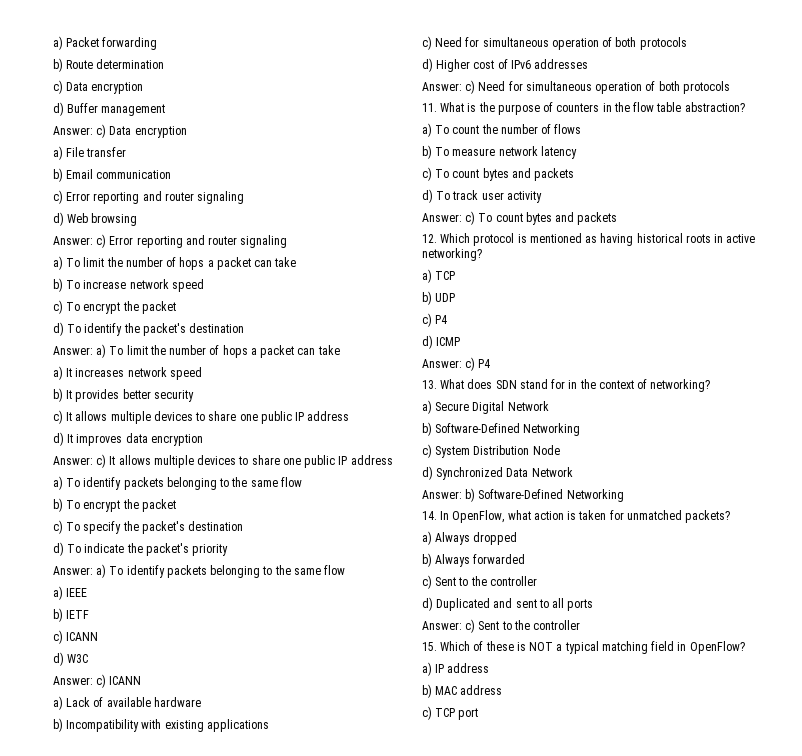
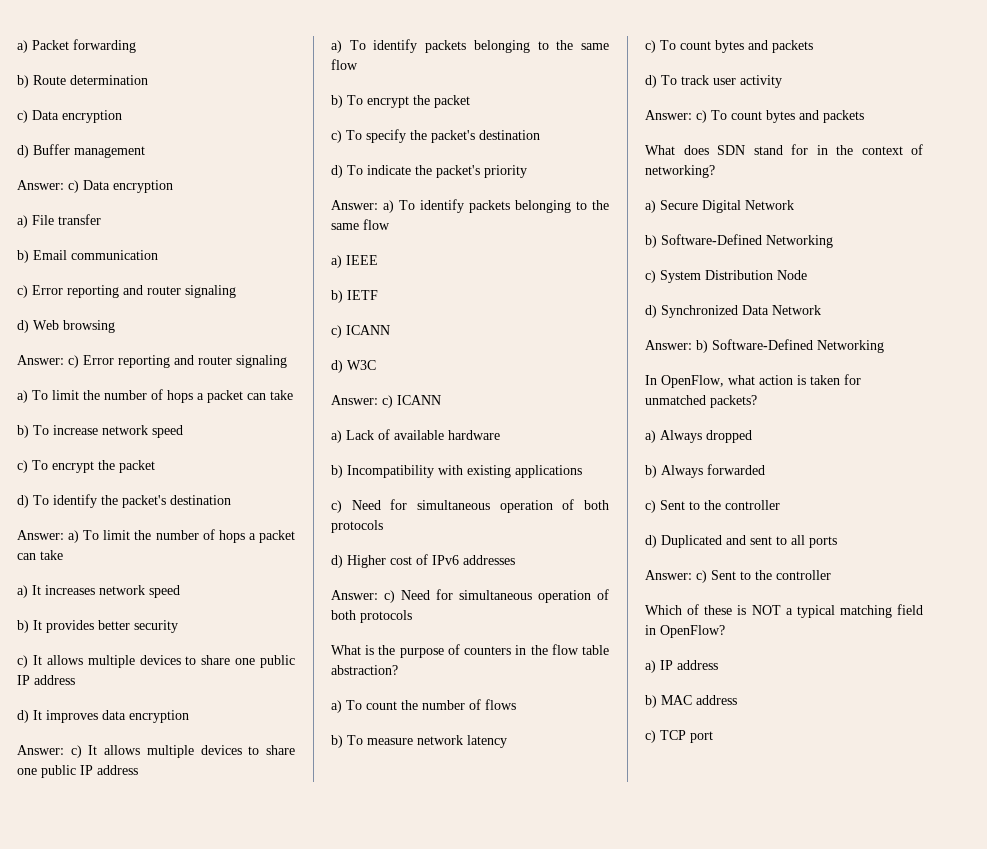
[422,103,437,112] 11. -> (412, 616) none
[422,233,756,246] [422,248,482,261] [422,269,456,283] [422,291,456,305] [422,313,448,327] [422,335,461,349] [422,357,491,371] [422,380,437,389] 12. Which protocol is mentioned as having historical roots in active networking? // a) TCP // b) UDP // c) P4 // d) ICMP // Answer: c) P4 // 13. -> (864, 116) none
[422,511,437,520] 14. -> (884, 346) none
[422,642,437,651] 15. -> (831, 575) none

